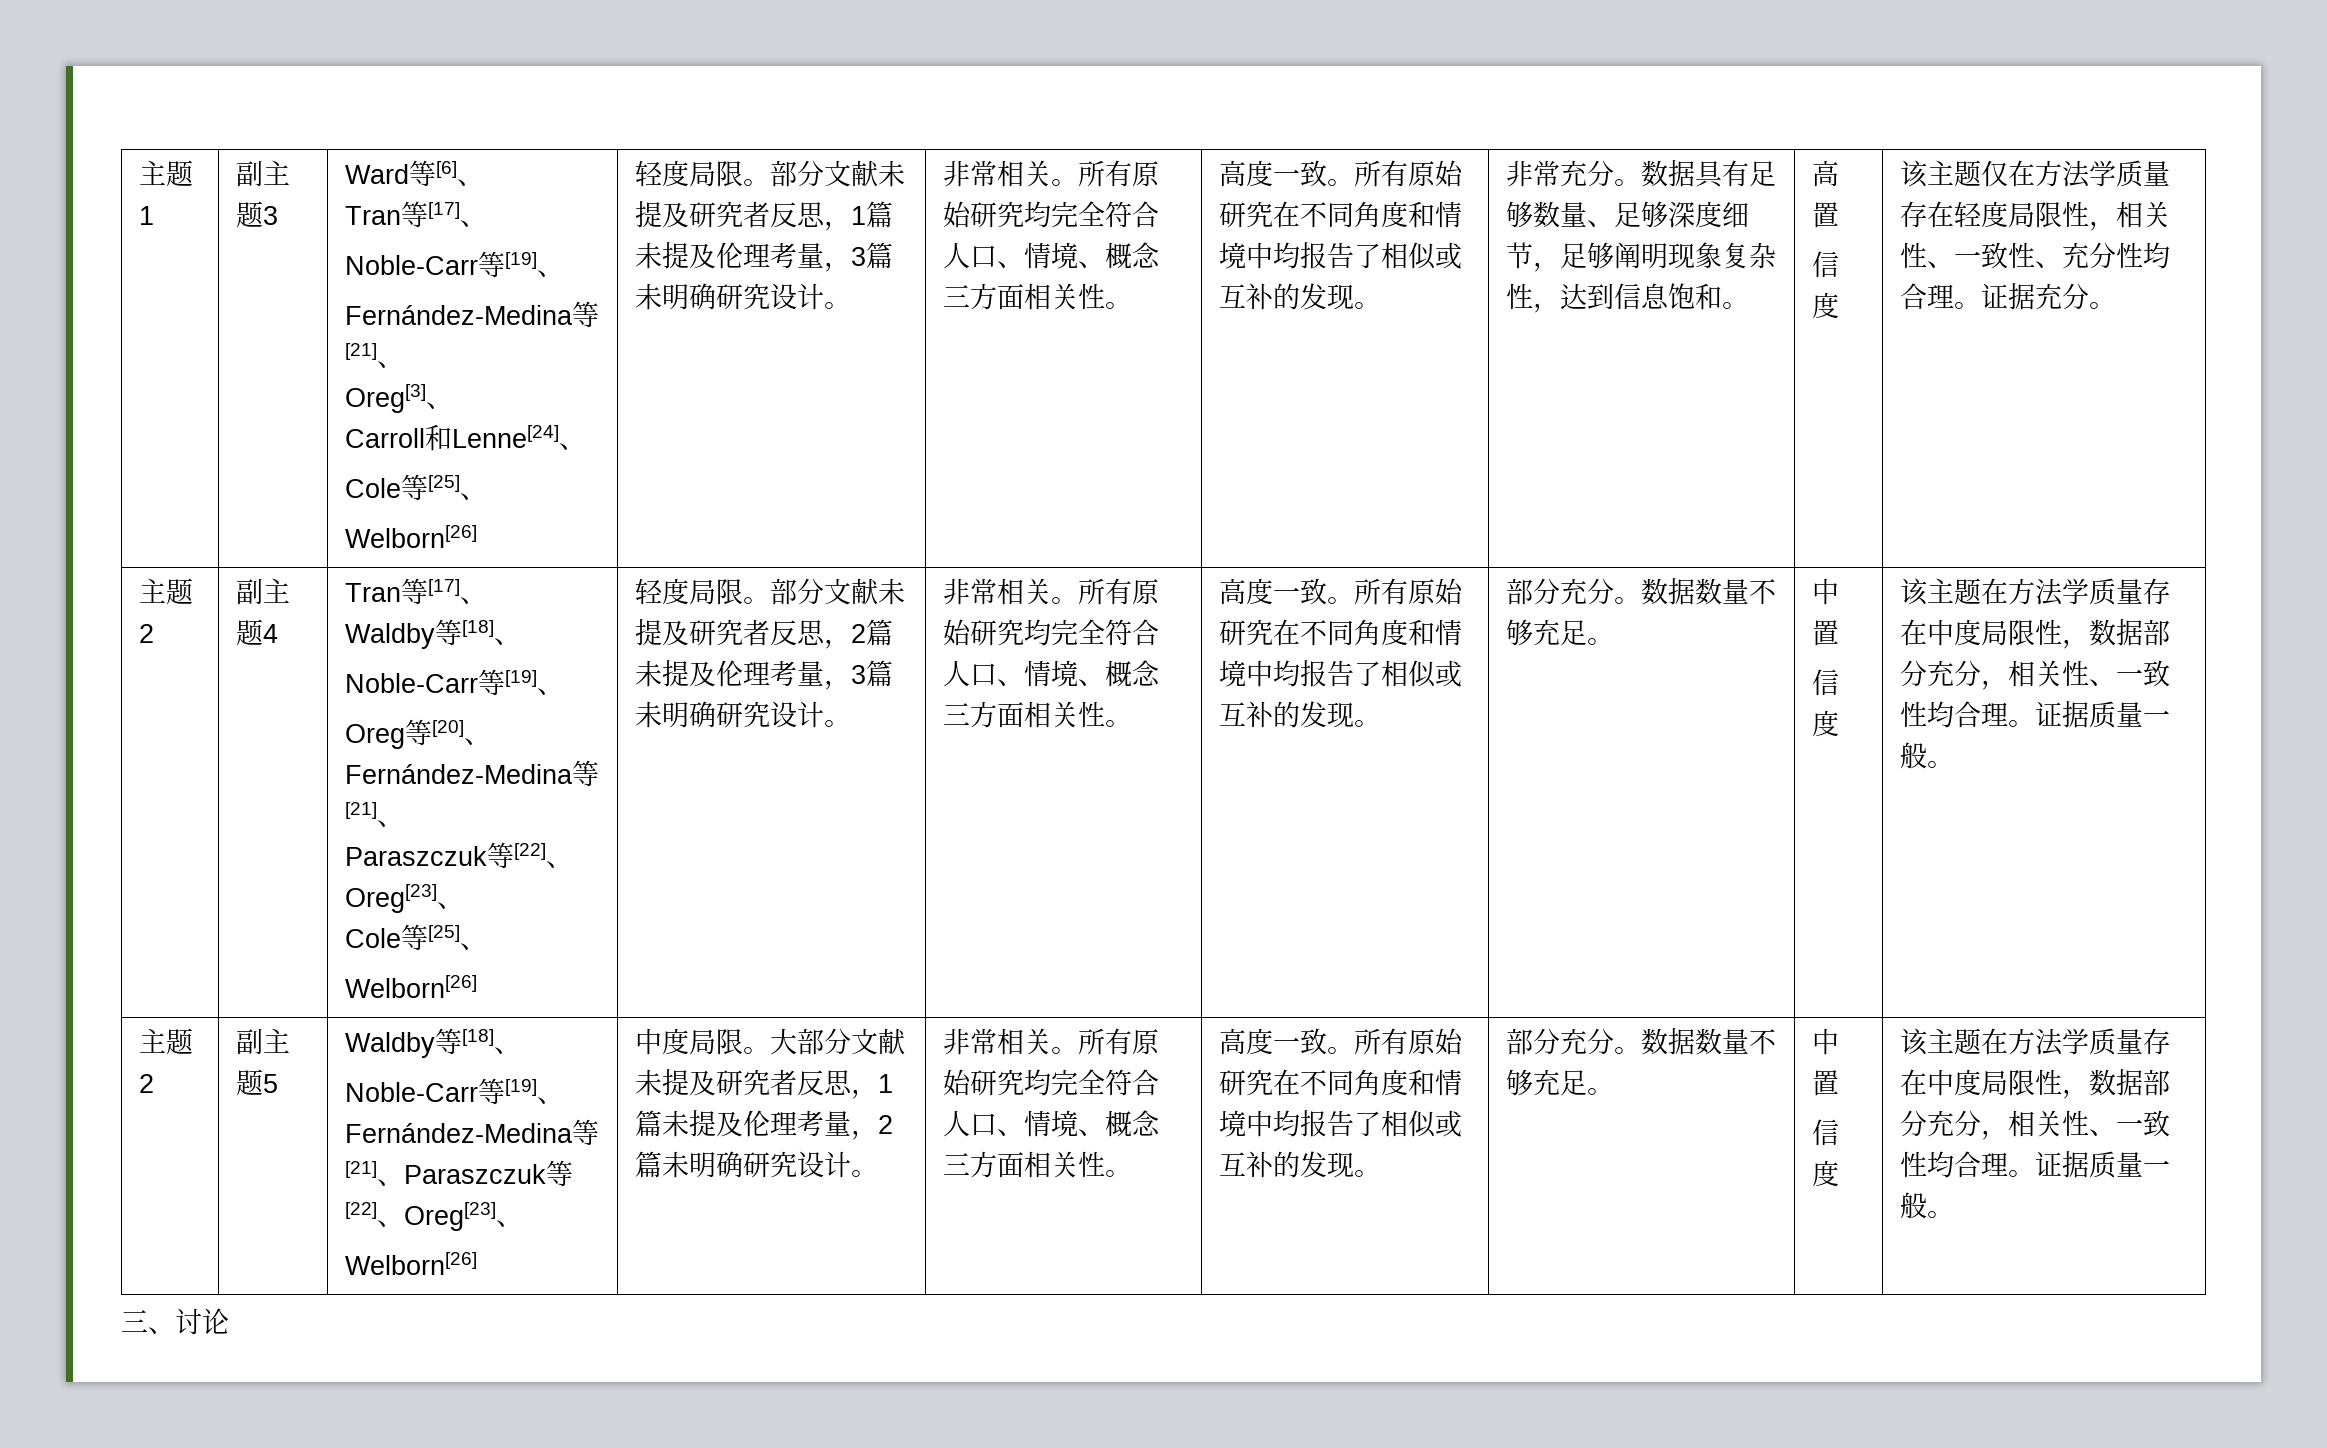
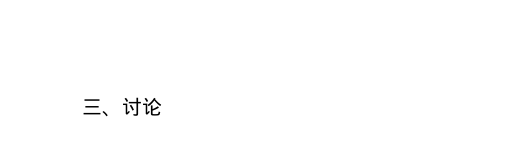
[138,160,193,187] [138,206,154,225] [235,160,290,187] [235,201,278,228] [344,160,457,187] [456,179,484,186] [344,201,460,228] [459,220,487,227] [344,251,537,278] [536,270,564,277] [344,301,599,328] [344,343,377,360] [376,361,404,368] [344,384,453,413] [344,424,586,451] [344,474,460,501] [459,493,487,500] [344,525,477,548] [634,160,905,187] [634,201,893,231] [634,242,893,272] [634,283,851,310] [942,160,1159,187] [942,201,1159,228] [942,242,1160,269] [942,283,1132,310] [1218,160,1463,187] [1218,201,1462,228] [1218,242,1462,270] [1218,283,1381,310] [1505,160,1776,188] [1505,201,1749,228] [1505,242,1776,272] [1505,283,1749,313] [1811,160,1839,187] [1811,202,1839,228] [1811,251,1839,278] [1811,292,1839,319] [1899,160,2170,188] [1899,201,2170,231] [1899,242,2170,269] [1899,283,2116,310] [138,578,193,605] [138,624,154,643] [235,578,290,605] [235,619,278,646] [344,578,460,605] [459,597,487,604] [344,619,494,649] [493,638,521,645] [344,669,537,696] [536,688,564,695] [344,719,464,749] [463,738,491,745] [344,760,599,787] [344,802,377,819] [376,820,404,827] [344,842,546,869] [545,861,573,868] [344,884,464,913] [344,924,460,951] [459,943,487,950] [344,975,477,998] [634,578,905,605] [634,619,893,649] [634,660,893,690] [634,701,851,728] [942,578,1159,605] [942,619,1159,646] [942,660,1160,687] [942,701,1132,728] [1218,578,1463,605] [1218,619,1462,646] [1218,660,1462,688] [1218,701,1381,728] [1505,578,1776,605] [1505,619,1614,646] [1811,578,1839,605] [1811,620,1839,646] [1811,669,1839,696] [1811,710,1839,737] [1899,578,2170,606] [1899,619,2170,649] [1899,660,2170,690] [1899,701,2170,728] [1899,742,1954,769] [138,1028,193,1055] [138,1074,154,1093] [235,1028,290,1055] [235,1069,278,1096] [344,1028,494,1058] [493,1047,521,1054] [344,1078,537,1105] [536,1097,564,1104] [344,1119,599,1146] [344,1161,377,1178] [376,1160,573,1187] [344,1202,377,1219] [376,1202,523,1231] [344,1252,477,1275] [634,1028,905,1055] [634,1069,893,1099] [634,1110,893,1140] [634,1151,878,1178] [942,1028,1159,1055] [942,1069,1159,1096] [942,1110,1160,1137] [942,1151,1132,1178] [1218,1028,1463,1055] [1218,1069,1462,1096] [1218,1110,1462,1138] [1218,1151,1381,1178] [1505,1028,1776,1055] [1505,1069,1614,1096] [1811,1028,1839,1055] [1811,1070,1839,1096] [1811,1119,1839,1146] [1811,1160,1839,1187] [1899,1028,2170,1056] [1899,1069,2170,1099] [1899,1110,2170,1140] [1899,1151,2170,1178] [1899,1192,1954,1219] 主题1 | 副主题3 | Ward等[6]、 // Tran等[17]、 // Noble-Carr等[19]、 // Fernández‐Medina等[21]、 // Oreg[3]、 // Carroll和Lenne[24]、 // Cole等[25]、 // Welborn[26] | 轻度局限。部分文献未提及研究者反思，1篇未提及伦理考量，3篇未明确研究设计。 | 非常相关。所有原始研究均完全符合人口、情境、概念三方面相关性。 | 高度一致。所有原始研究在不同角度和情境中均报告了相似或互补的发现。 | 非常充分。数据具有足够数量、足够深度细节，足够阐明现象复杂性，达到信息饱和。 | 高置 // 信度 | 该主题仅在方法学质量存在轻度局限性，相关性、一致性、充分性均合理。证据充分。 // 主题2 | 副主题4 | Tran等[17]、 // Waldby等[18]、 // Noble-Carr等[19]、 // Oreg等[20]、Fernández‐Medina等[21]、 // Paraszczuk等[22]、Oreg[23]、 // Cole等[25]、 // Welborn[26] | 轻度局限。部分文献未提及研究者反思，2篇未提及伦理考量，3篇未明确研究设计。 | 非常相关。所有原始研究均完全符合人口、情境、概念三方面相关性。 | 高度一致。所有原始研究在不同角度和情境中均报告了相似或互补的发现。 | 部分充分。数据数量不够充足。 | 中置 // 信度 | 该主题在方法学质量存在中度局限性，数据部分充分，相关性、一致性均合理。证据质量一般。 // 主题2 | 副主题5 | Waldby等[18]、 // Noble-Carr等[19]、Fernández‐Medina等[21]、Paraszczuk等[22]、Oreg[23]、 // Welborn[26] | 中度局限。大部分文献未提及研究者反思，1篇未提及伦理考量，2篇未明确研究设计。 | 非常相关。所有原始研究均完全符合人口、情境、概念三方面相关性。 | 高度一致。所有原始研究在不同角度和情境中均报告了相似或互补的发现。 | 部分充分。数据数量不够充足。 | 中置 // 信度 | 该主题在方法学质量存在中度局限性，数据部分充分，相关性、一致性均合理。证据质量一般。 // -> (82, 107) none

